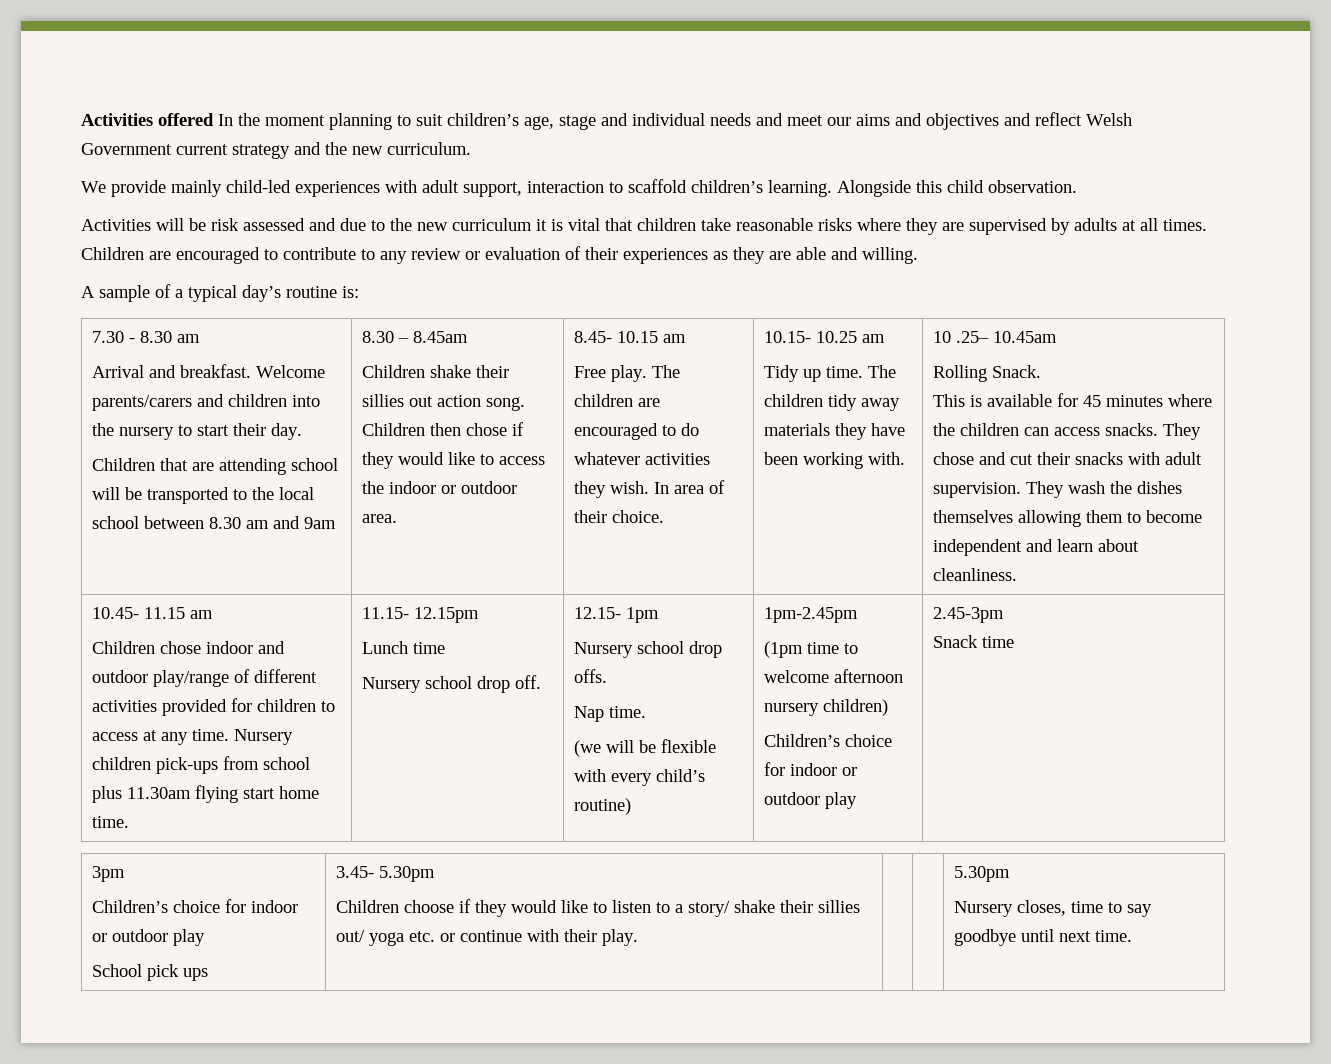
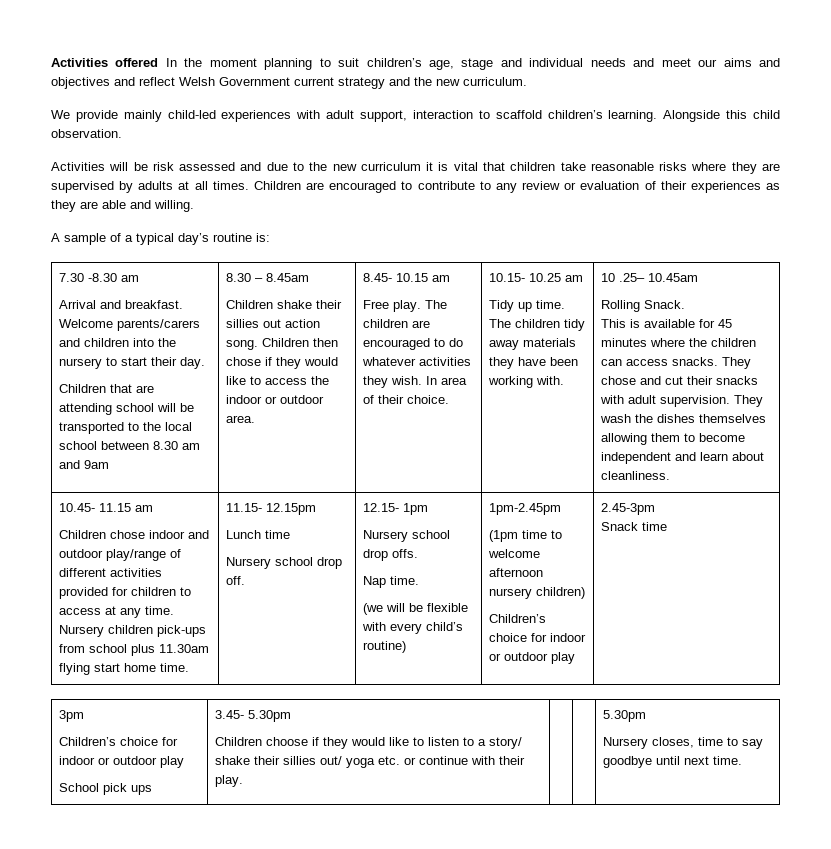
[128,331,172,343] - 8.30 -> [88,273,118,282] -8.30

